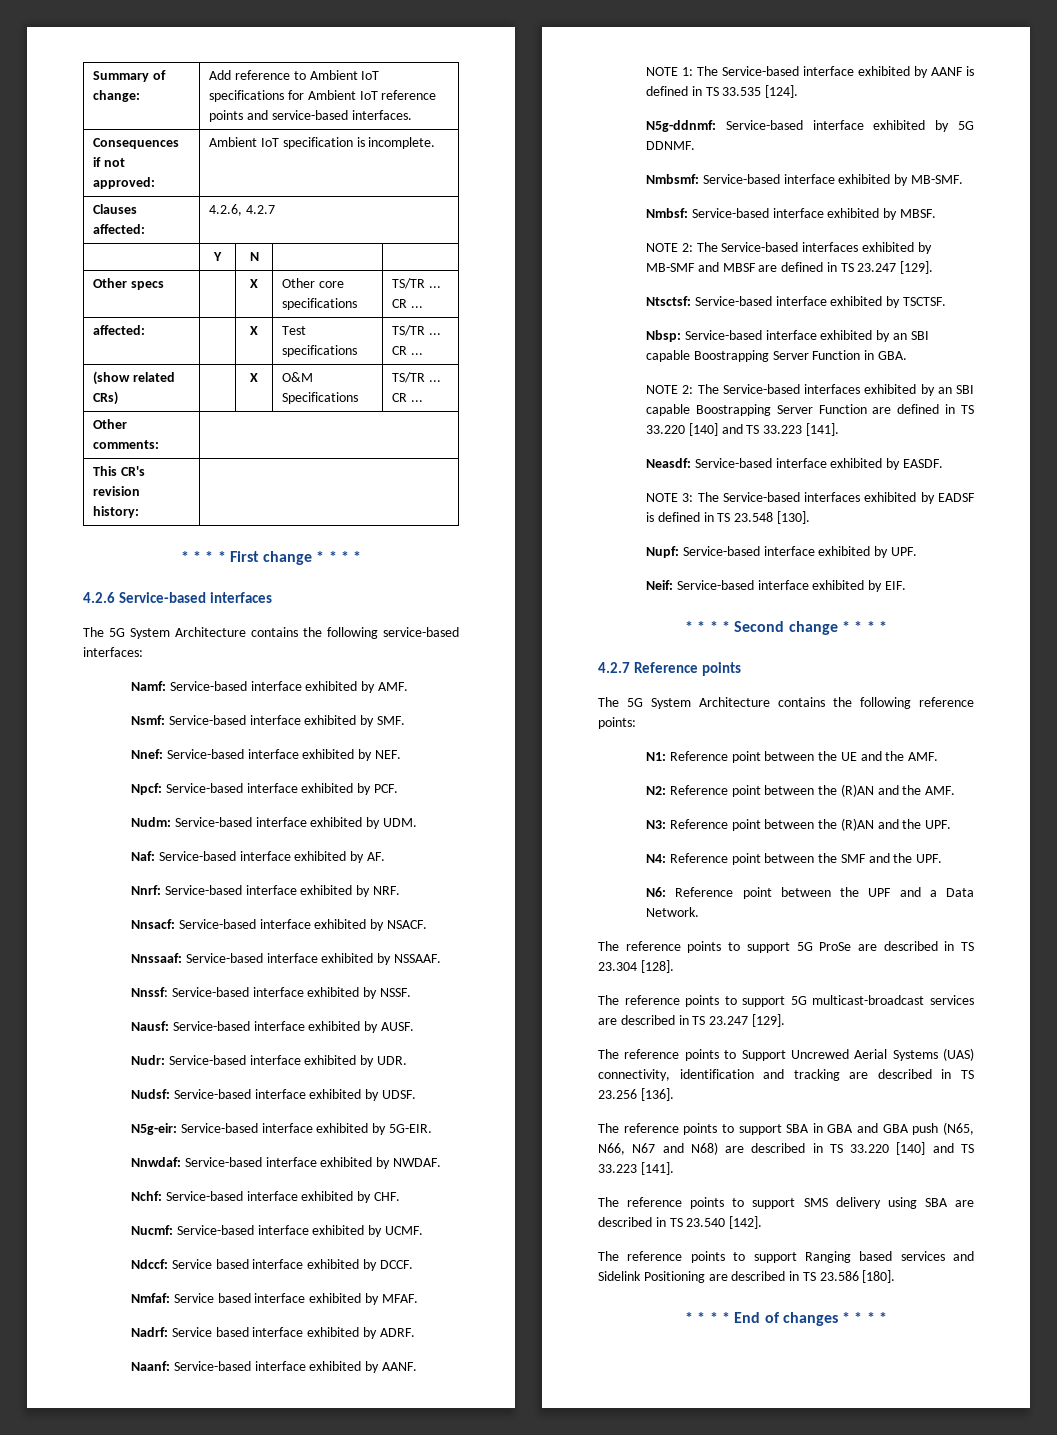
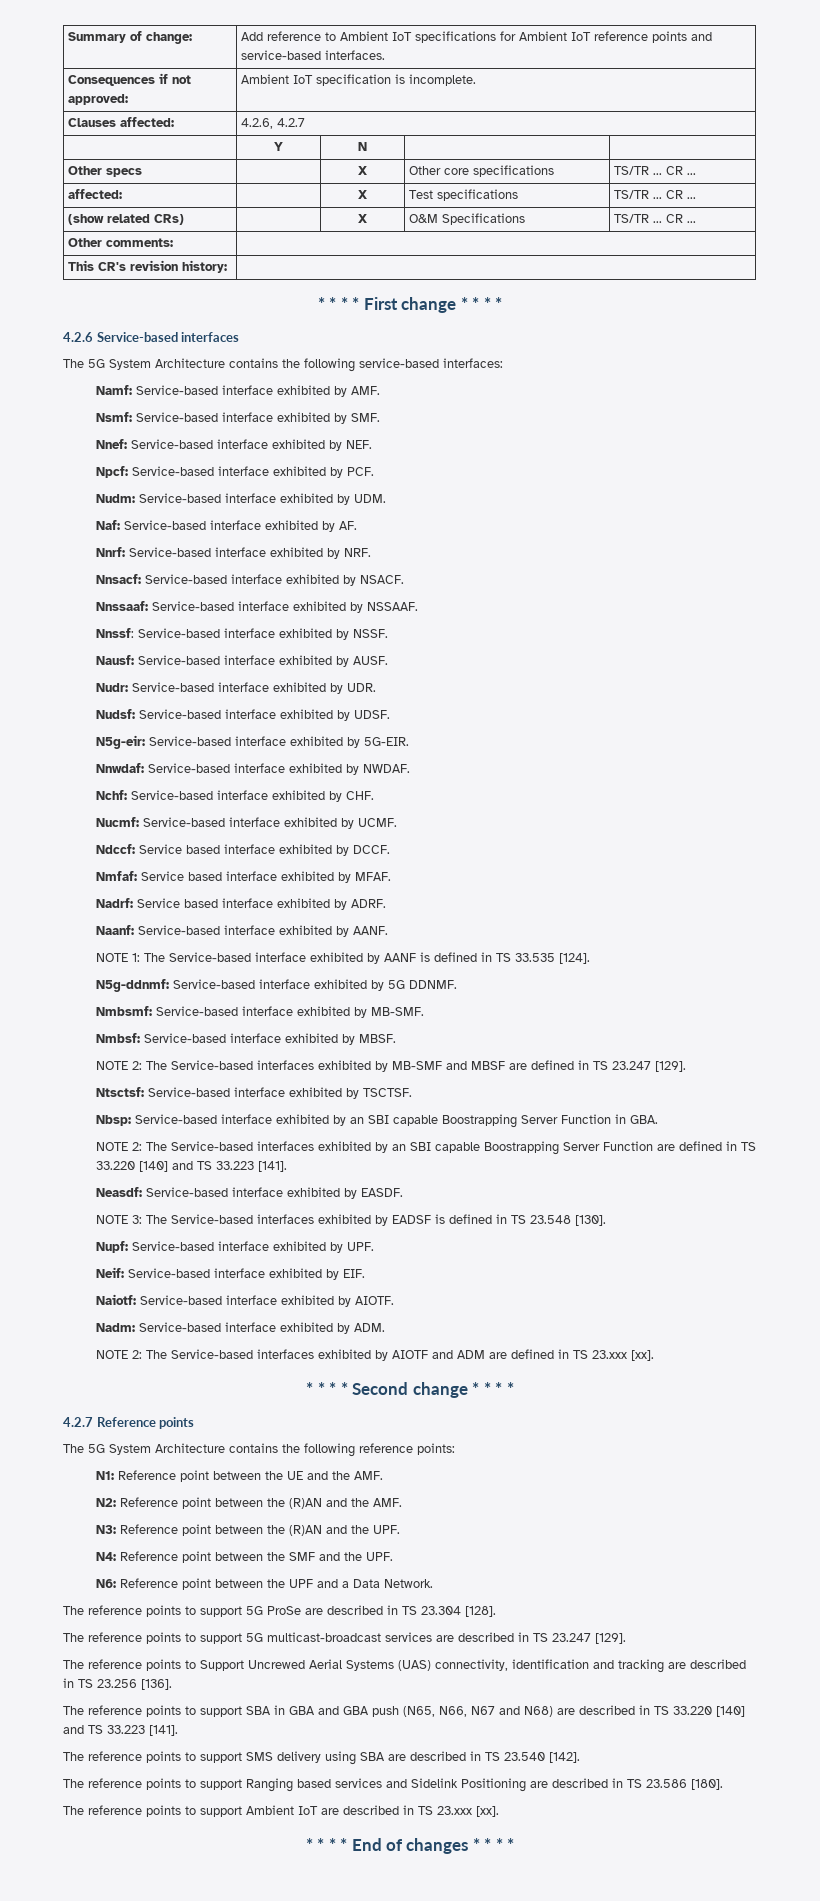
(906, 585) none -> [95,1294,394,1307] [95,1322,385,1334] [95,1349,654,1361] // Naiotf: Service-based interface exhibited by AIOTF. // Nadm: Service-based interface exhibited by ADM. // NOTE 2: The Service-based interfaces exhibited by AIOTF and ADM are defined in TS 23.xxx [xx].
(896, 1276) none -> [63,1805,499,1817] // The reference points to support Ambient IoT are described in TS 23.xxx [xx].

